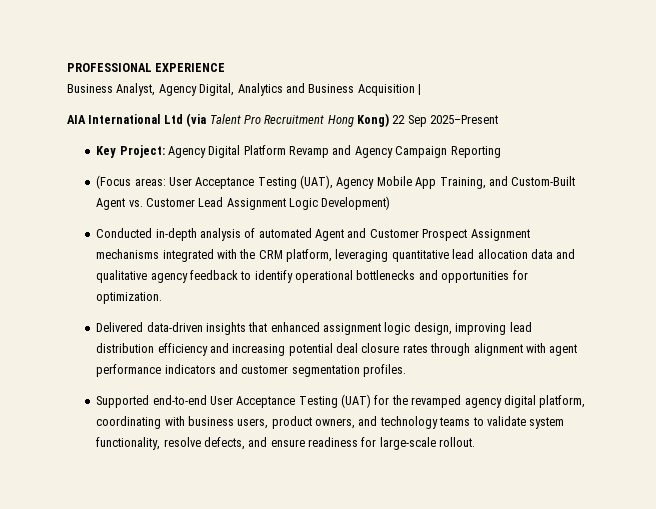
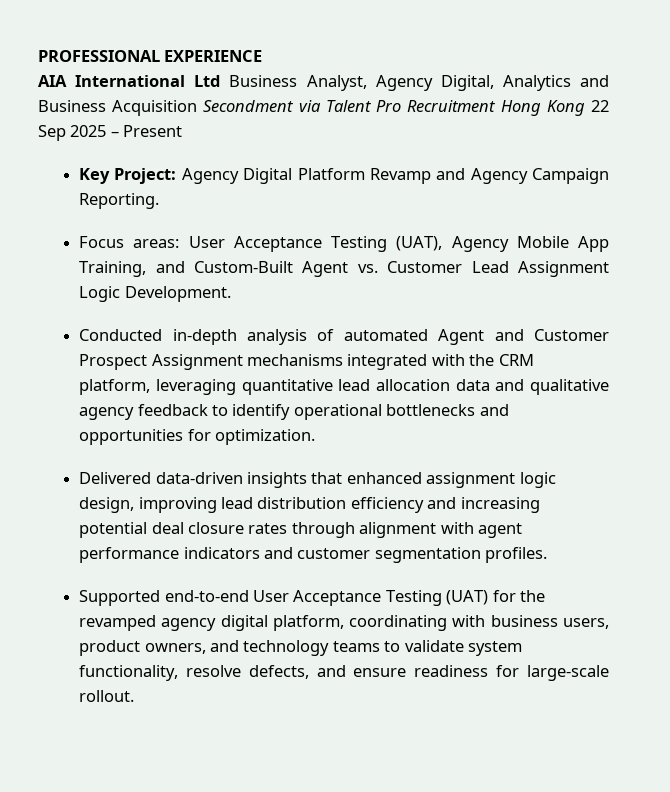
(226, 67) none -> [38,75,221,87] AIA International Ltd
[418,84,421,95] [67,113,207,127] | // AIA International Ltd (via -> [203,100,321,112] Secondment via
[357,113,389,127] Kong) -> [546,100,585,116] Kong
[430,115,499,124] 2025–Present -> [70,125,183,137] 2025 – Present
[450,146,501,158] [96,175,132,189] Reporting // (Focus -> [79,193,160,209] [79,236,125,248] Reporting. // Focus
[321,196,391,210] Development) -> [124,286,231,302] Development.

